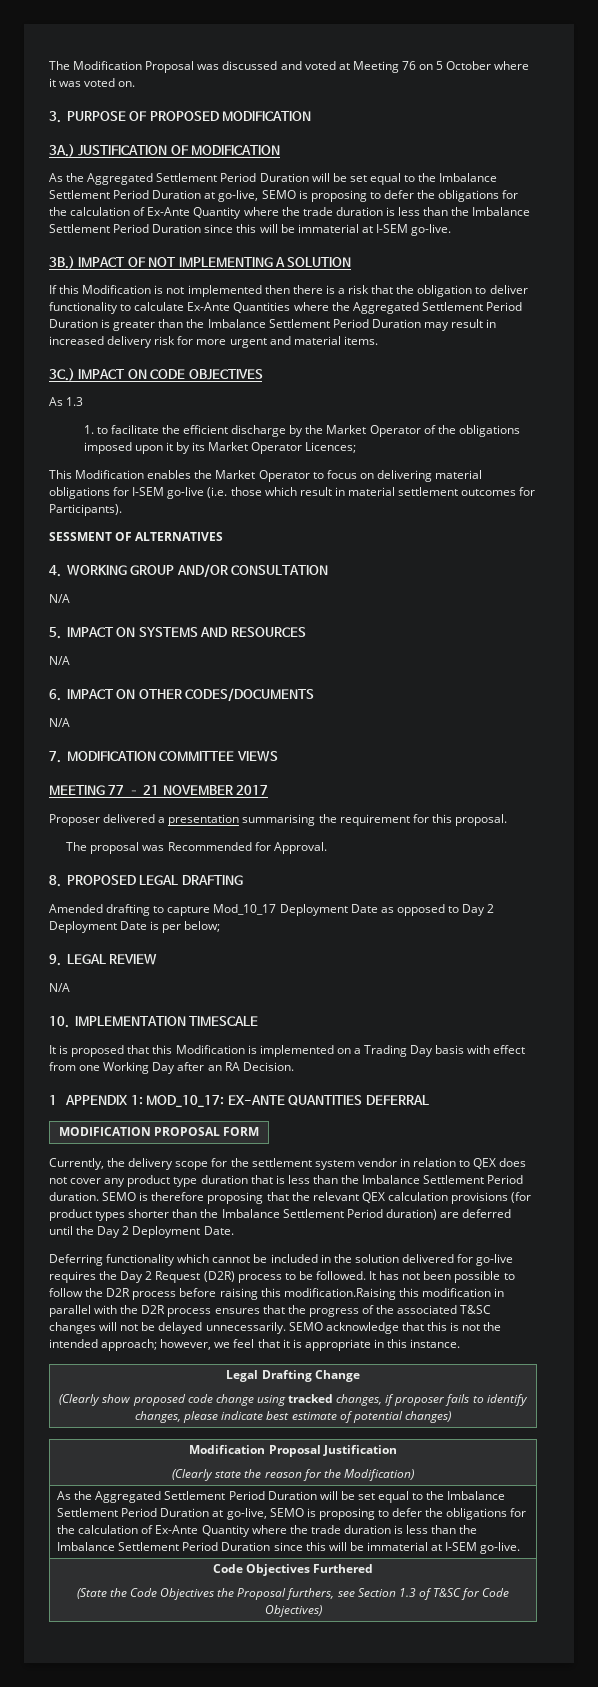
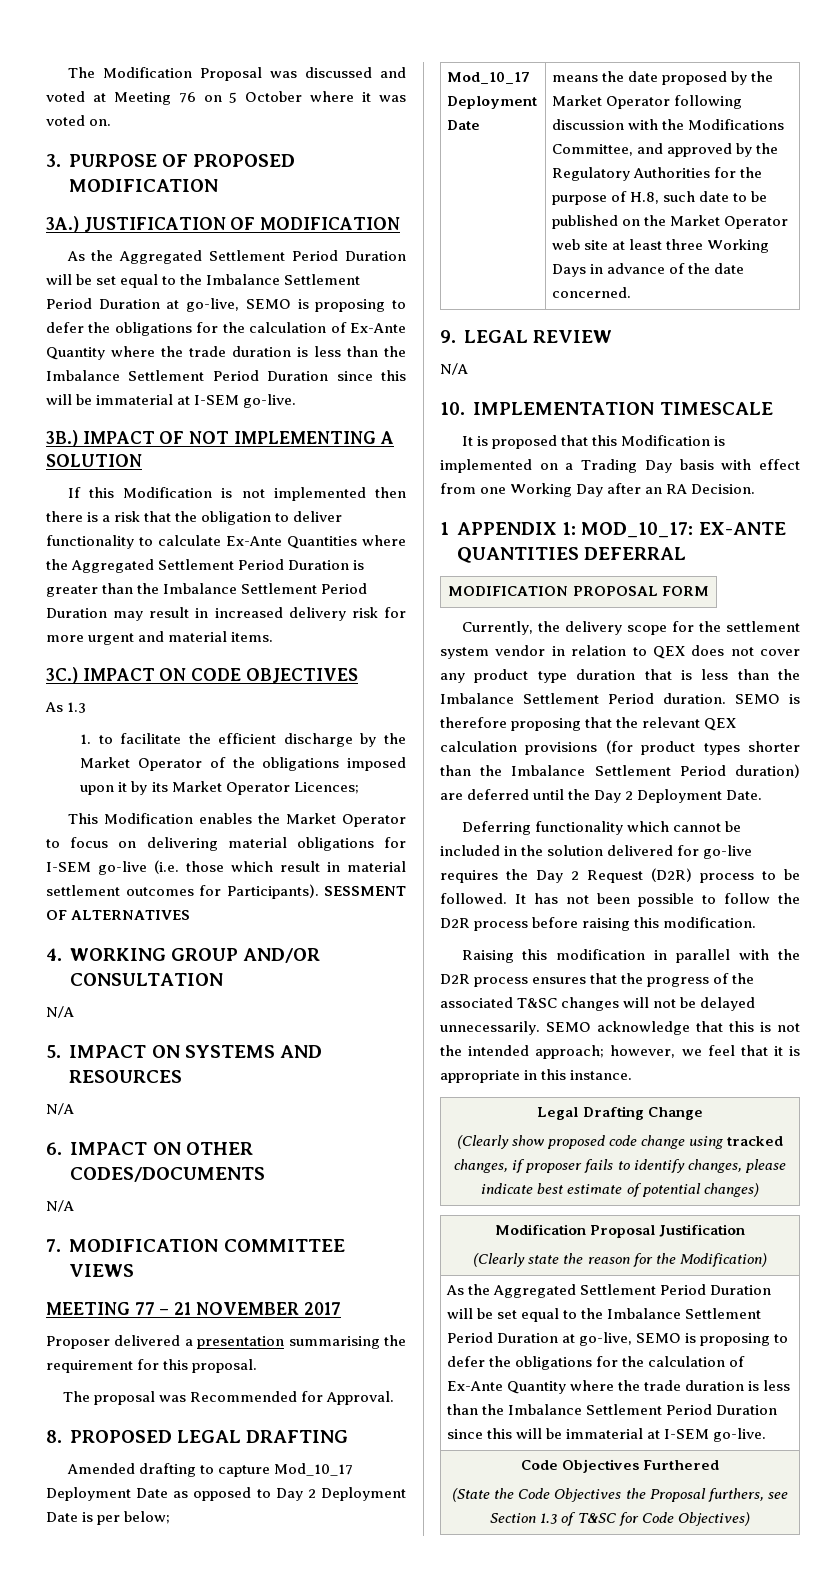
(122, 510) // -> (319, 891) none
(221, 926) none -> [446,72,530,84] [446,96,537,109] [446,120,480,130] [551,71,773,85] [551,95,742,109] [551,119,784,130] [551,143,778,157] [551,167,762,181] [551,191,767,205] [551,215,788,229] [551,239,769,253] [551,263,744,277] [551,287,631,298] // Mod_10_17 Deployment Date | means the date proposed by the Market Operator following discussion with the Modifications Committee, and approved by the Regulatory Authorities for the purpose of H.8, such date to be published on the Market Operator web site at least three Working Days in advance of the date concerned.
[283,1288,396,1300] modification.Raising -> [663,917,757,928] [461,950,514,963] modification. // Raising

